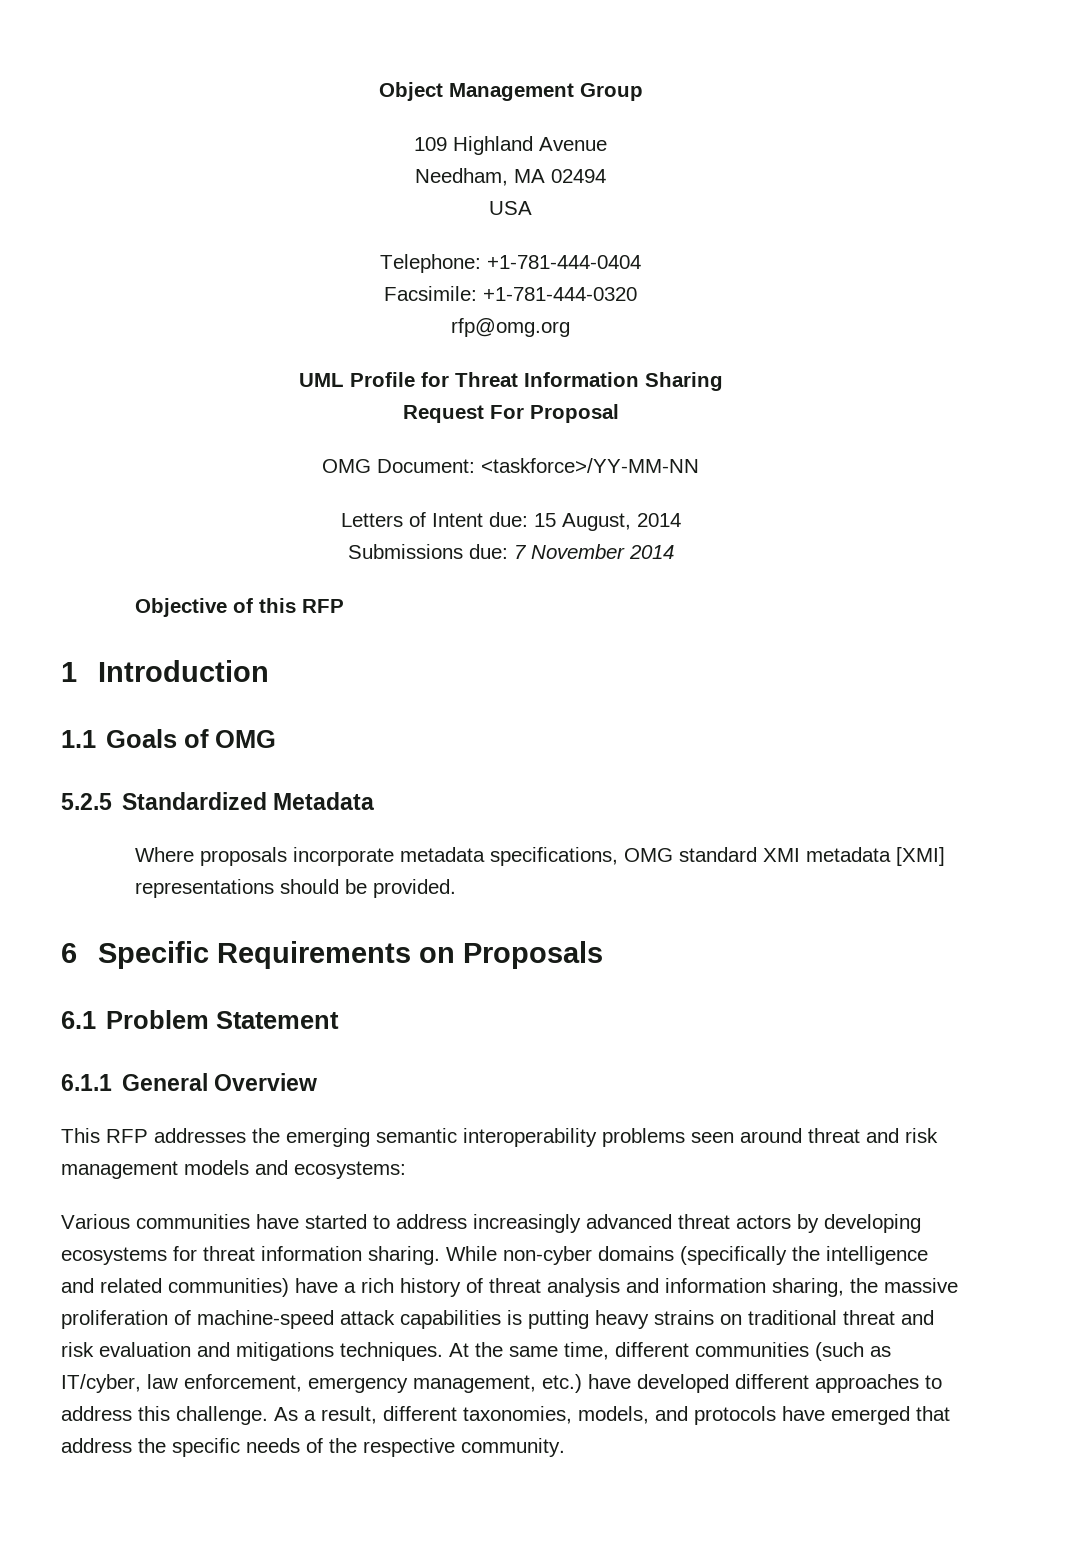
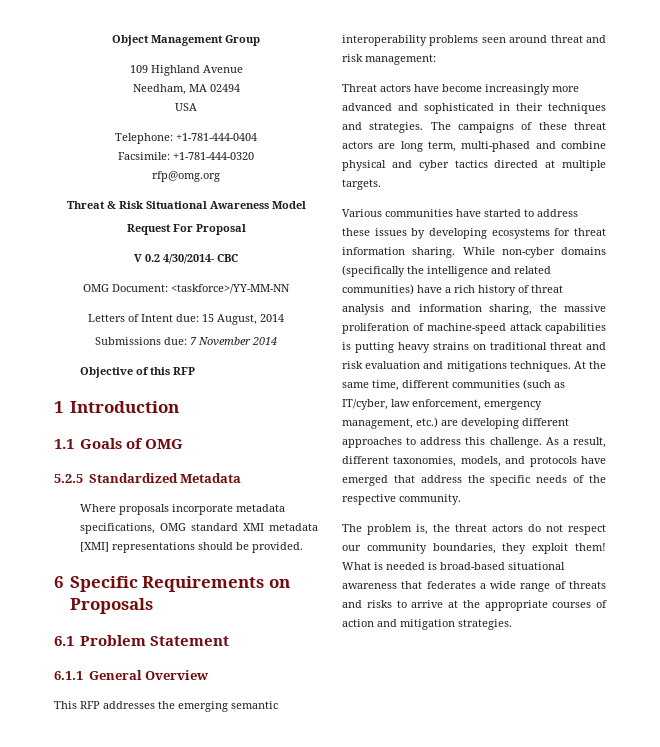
[298,372,723,391] UML Profile for Threat Information Sharing -> [66,201,306,209] Threat & Risk Situational Awareness Model
(619, 413) none -> [134,254,238,264] // V 0.2 4/30/2014- CBC
[61,1160,406,1179] management models and ecosystems: -> [365,54,436,65] [342,84,579,95] [342,103,606,114] [342,122,606,133] [342,141,606,152] [342,160,606,171] [342,179,381,190] management: // Threat actors have become increasingly more advanced and sophisticated in their techniques and strategies. The campaigns of these threat actors are long term, multi-phased and combine physical and cyber tactics directed at multiple targets.
[473,1214,791,1233] increasingly advanced threat actors -> [342,228,407,236] these issues
[588,1374,729,1393] have developed -> [441,418,519,429] are developing
(565, 1447) none -> [342,524,606,535] [342,543,606,554] [342,562,565,570] [342,581,606,592] [342,600,607,611] [342,619,512,630] // The problem is, the threat actors do not respect our community boundaries, they exploit them! What is needed is broad-based situational awareness that federates a wide range of threats and risks to arrive at the appropriate courses of action and mitigation strategies.

